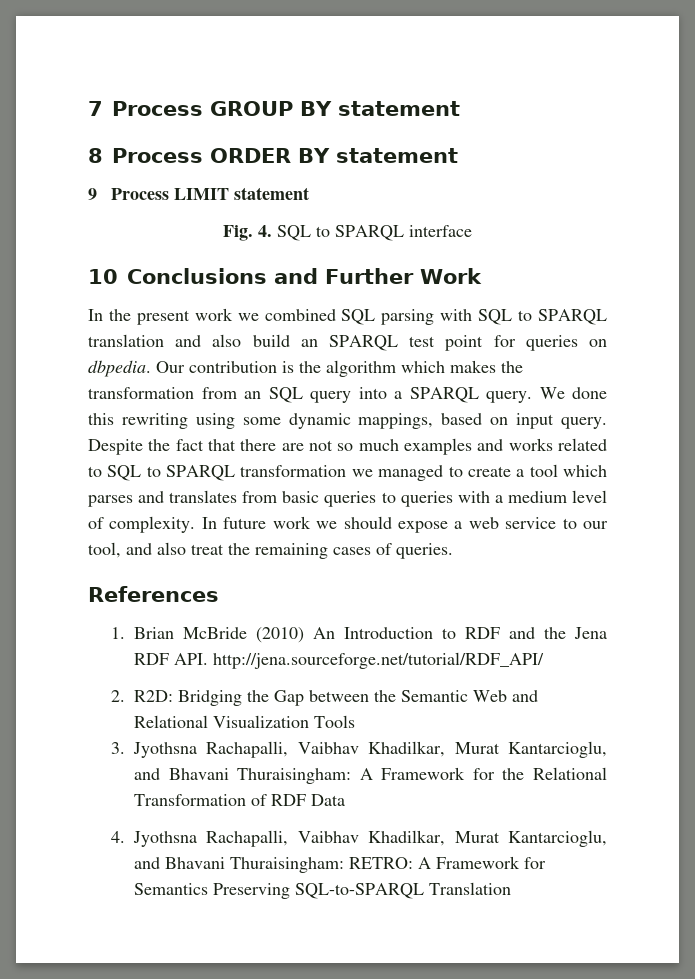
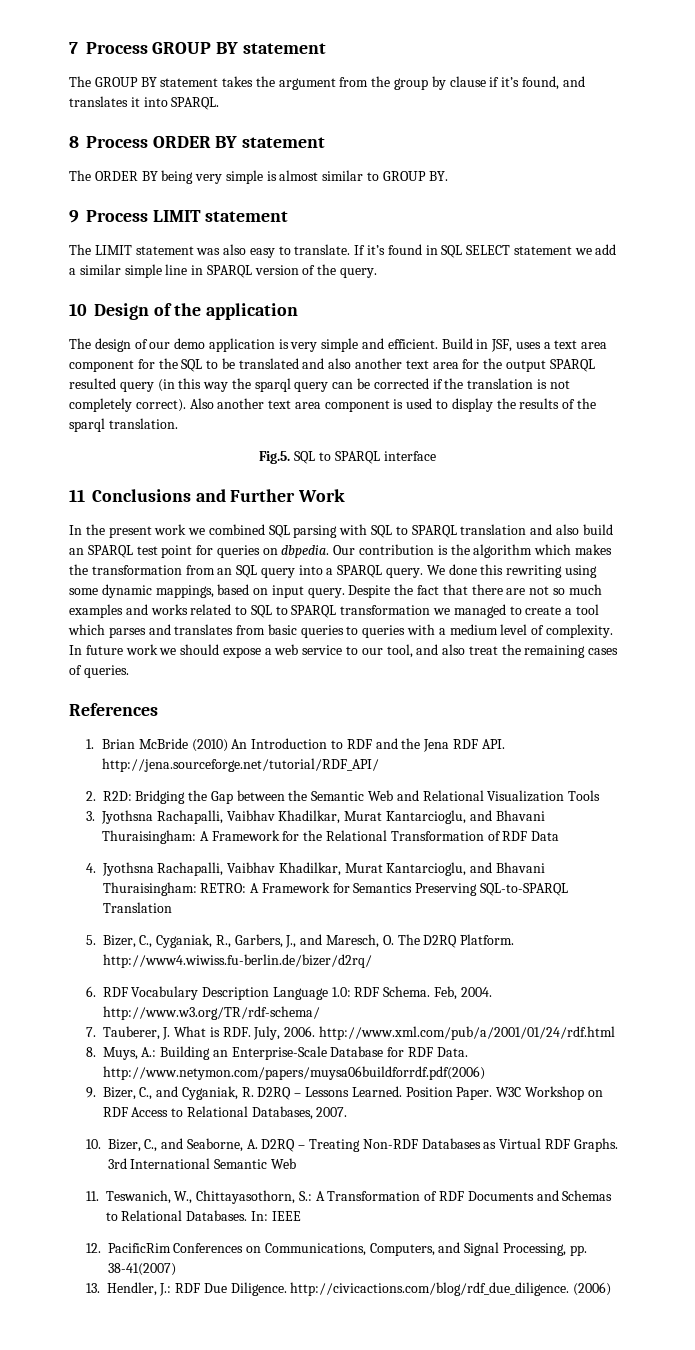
(460, 108) none -> [69,76,585,90] [69,96,220,110] // The GROUP BY statement takes the argument from the group by clause if it’s found, and translates it into SPARQL.
[88,187,309,200] [223,225,272,241] 9 Process LIMIT statement // Fig. 4. -> [69,170,448,184] [69,210,289,223] [69,244,617,258] [69,264,378,278] [69,303,299,320] [69,338,608,352] [69,358,595,372] [69,378,570,392] [69,398,596,412] [69,418,178,432] [259,451,291,464] The ORDER BY being very simple is almost similar to GROUP BY. // 9 Process LIMIT statement // The LIMIT statement was also easy to translate. If it’s found in SQL SELECT statement we add a similar simple line in SPARQL version of the query. // 10 Design of the application // The design of our demo application is very simple and efficient. Build in JSF, uses a text area component for the SQL to be translated and also another text area for the output SPARQL resulted query (in this way the sparql query can be corrected if the translation is not completely correct). Also another text area component is used to display the results of the sparql translation. // Fig.5.
[88,269,118,284] 10 -> [69,489,85,502] 11
(511, 888) none -> [85,934,515,948] [102,954,372,968] [85,986,492,1000] [102,1006,320,1020] [85,1026,615,1040] [85,1046,468,1060] [102,1066,485,1080] [85,1086,603,1100] [102,1106,348,1120] [85,1138,618,1152] [107,1158,296,1169] [85,1190,613,1204] [105,1210,301,1221] [85,1242,587,1256] [107,1263,176,1276] [85,1282,612,1296] // 5. Bizer, C., Cyganiak, R., Garbers, J., and Maresch, O. The D2RQ Platform. http://www4.wiwiss.fu-berlin.de/bizer/d2rq/ // 6. RDF Vocabulary Description Language 1.0: RDF Schema. Feb, 2004. http://www.w3.org/TR/rdf-schema/ // 7. Tauberer, J. What is RDF. July, 2006. http://www.xml.com/pub/a/2001/01/24/rdf.html // 8. Muys, A.: Building an Enterprise-Scale Database for RDF Data. http://www.netymon.com/papers/muysa06buildforrdf.pdf(2006) // 9. Bizer, C., and Cyganiak, R. D2RQ – Lessons Learned. Position Paper. W3C Workshop on RDF Access to Relational Databases, 2007. // 10. Bizer, C., and Seaborne, A. D2RQ – Treating Non-RDF Databases as Virtual RDF Graphs. 3rd International Semantic Web // 11. Teswanich, W., Chittayasothorn, S.: A Transformation of RDF Documents and Schemas to Relational Databases. In: IEEE // 12. PacificRim Conferences on Communications, Computers, and Signal Processing, pp. 38-41(2007) // 13. Hendler, J.: RDF Due Diligence. http://civicactions.com/blog/rdf_due_diligence. (2006)

